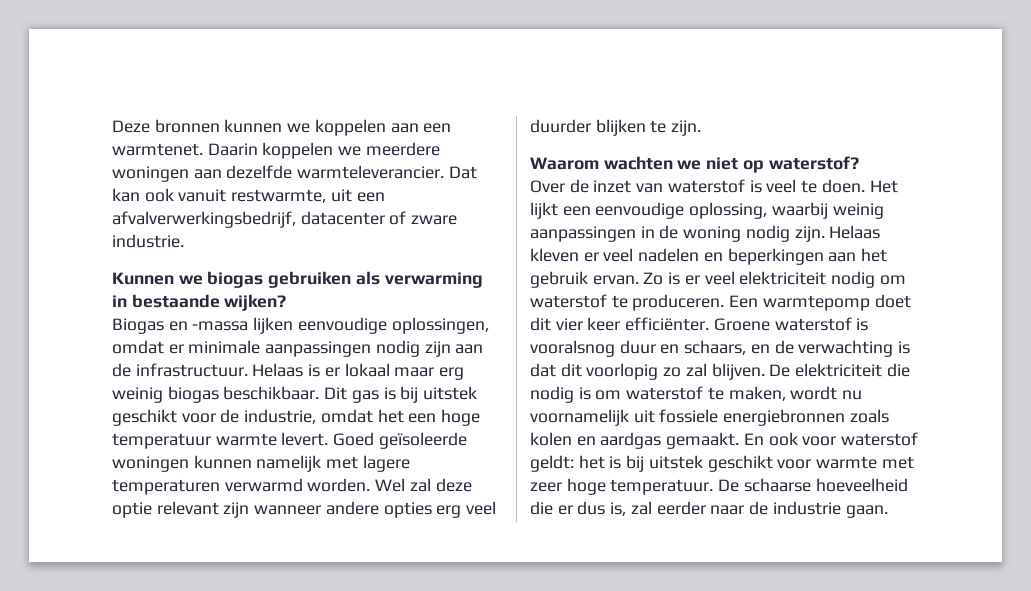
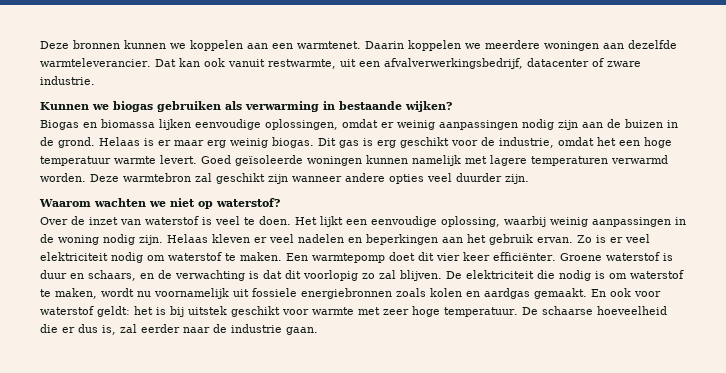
[192,321,249,331] -massa -> [101,119,155,128] biomassa
[188,340,261,354] minimale -> [397,120,435,130] weinig
[135,363,248,377] infrastructuur. -> [625,119,678,128] [40,137,95,148] buizen in de grond.
[344,363,390,377] lokaal -> (171, 143) none
[167,386,320,403] biogas beschikbaar. -> [272,137,314,148] biogas.
[400,386,478,403] bij uitstek -> [377,140,396,148] erg
[375,478,472,492] [112,501,219,518] Wel zal deze optie relevant -> [90,173,265,184] Deze warmtebron zal geschikt
[436,505,462,518] erg -> (424, 179) none
[595,119,667,136] blijken te -> (502, 177) none
[632,294,725,311] produceren. -> [240,252,282,261] maken.
[530,340,615,357] vooralsnog -> (673, 257) none

